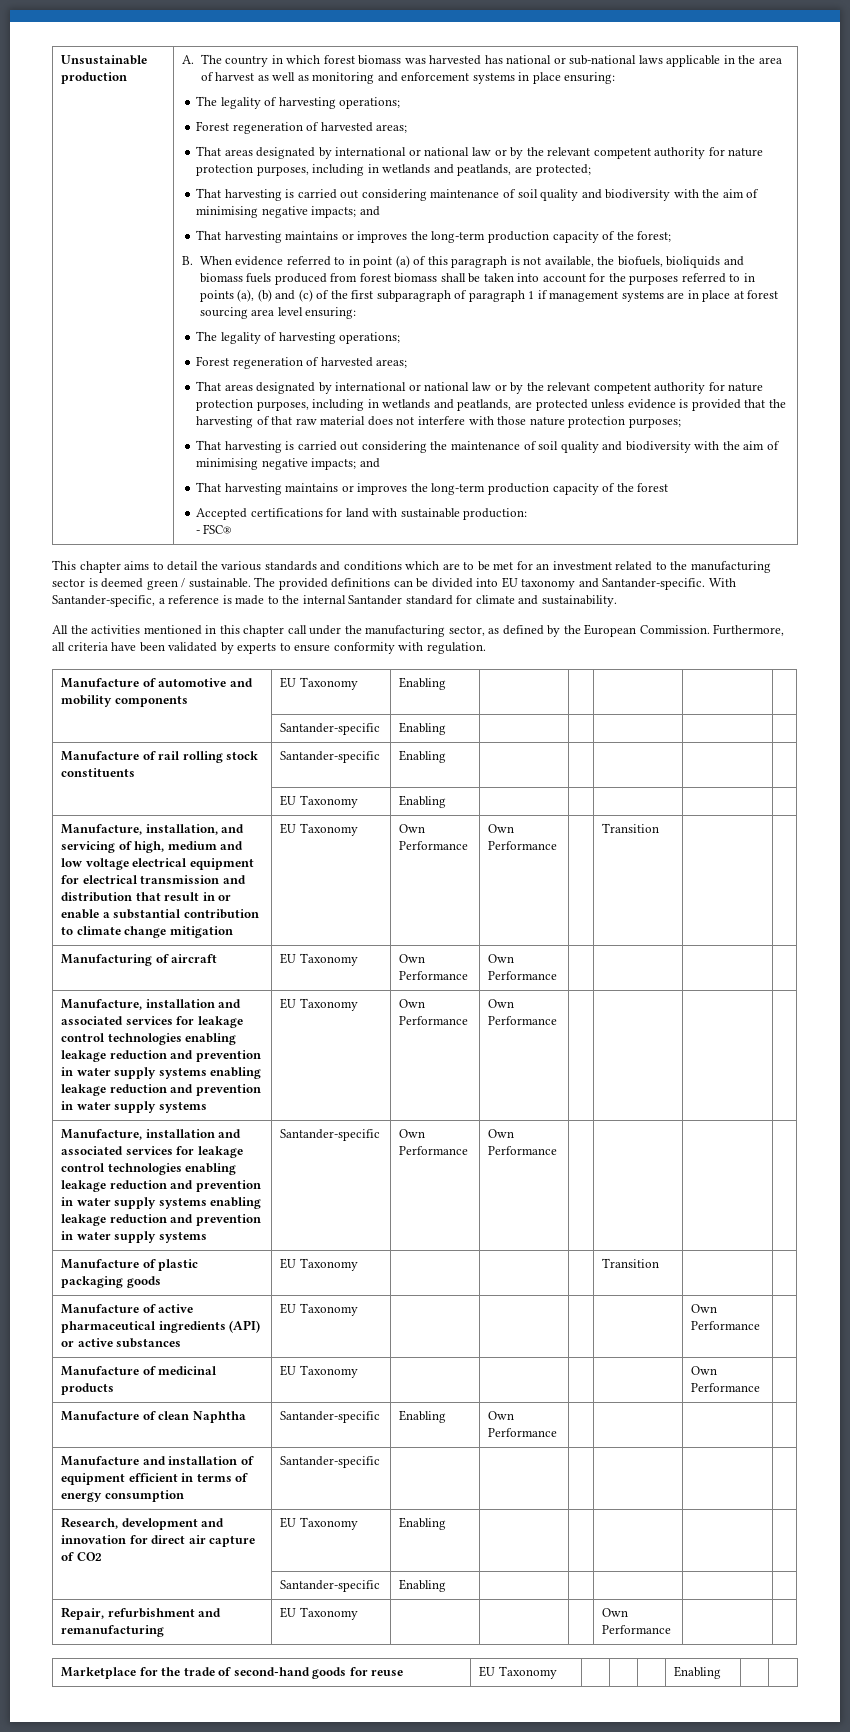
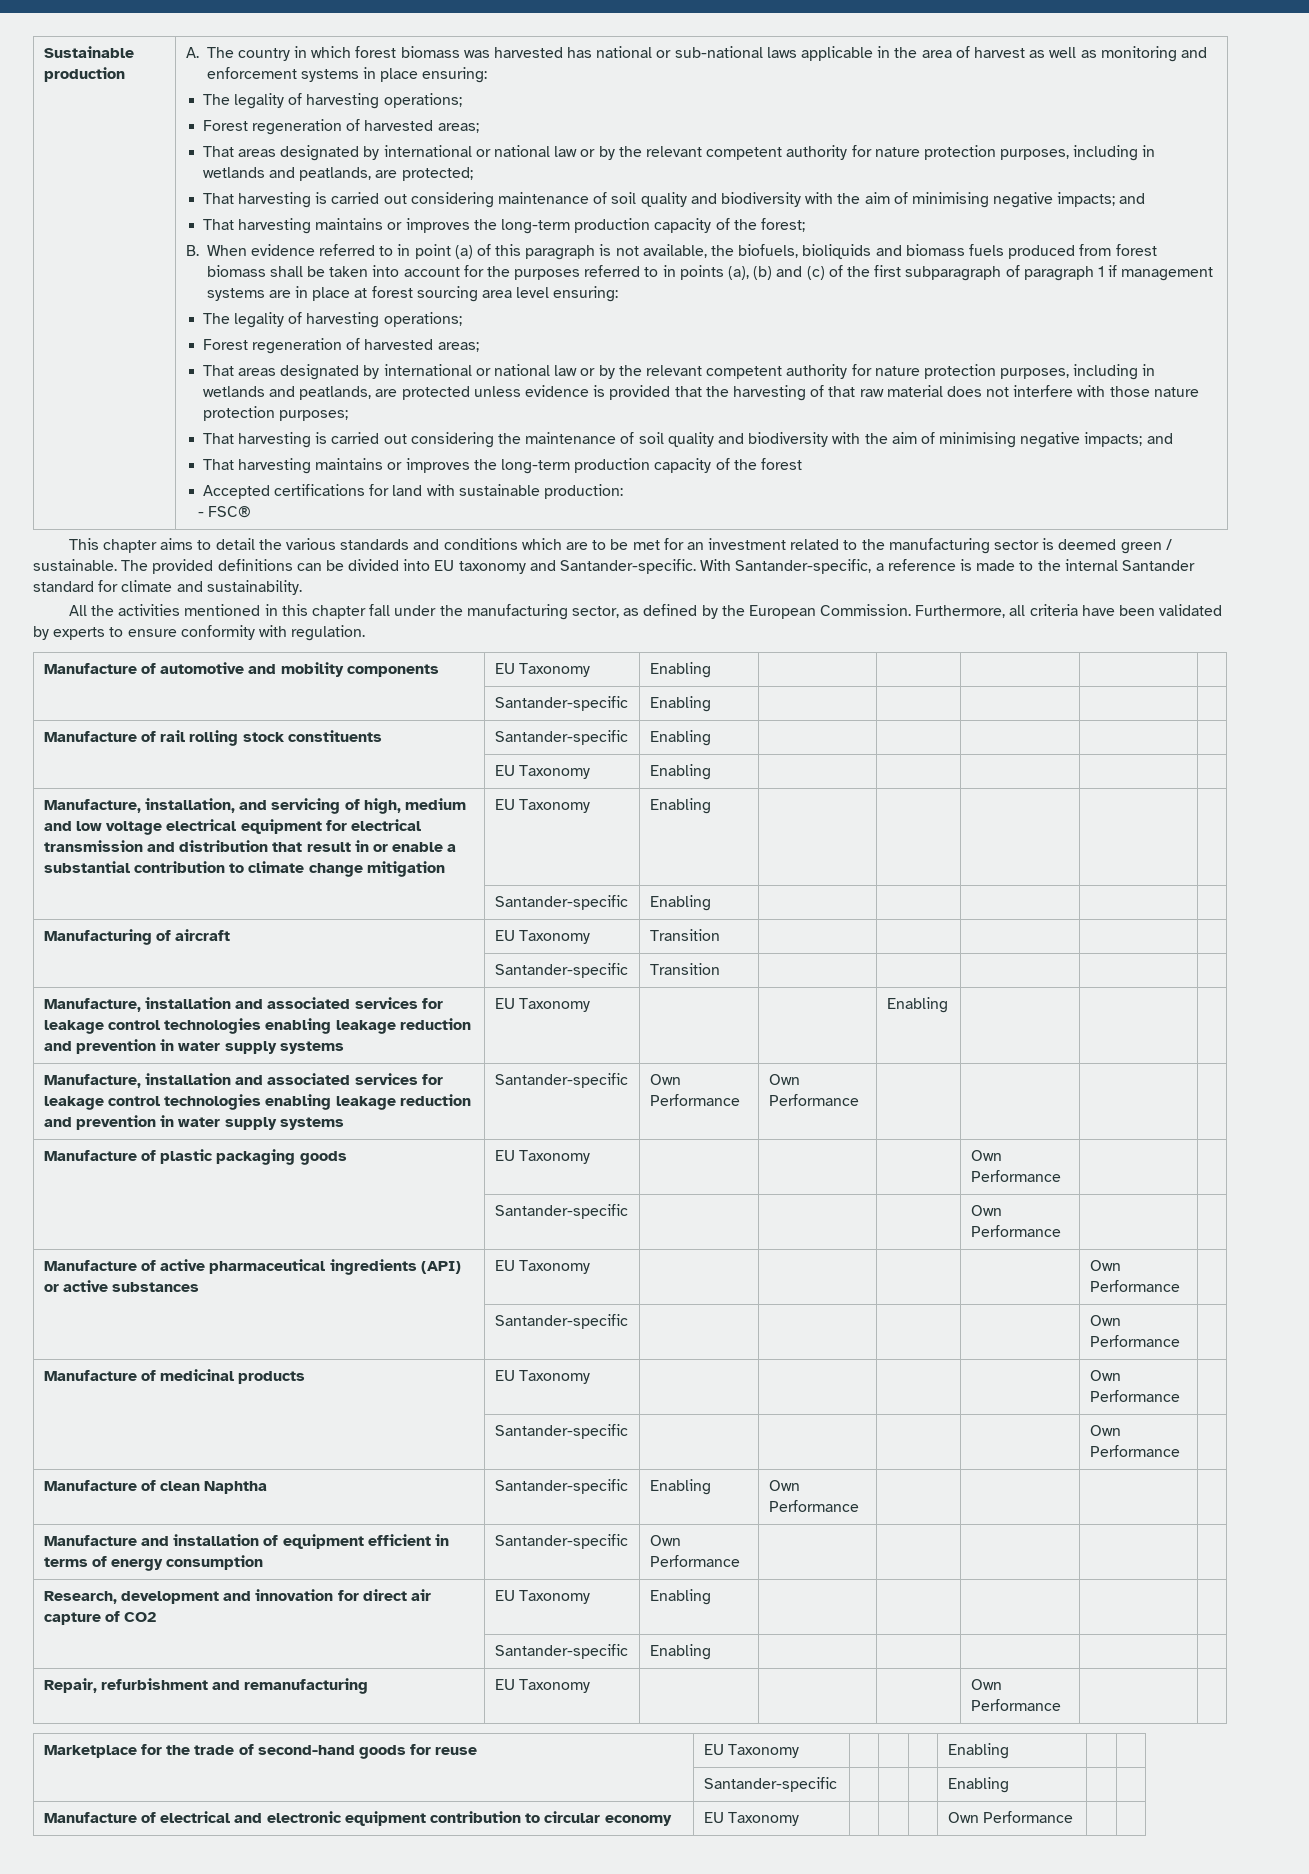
[61,55,148,65] Unsustainable -> [43,46,134,58] Sustainable
[287,625,307,634] call -> [369,604,391,616] fall
[399,824,426,833] [399,841,469,850] [488,824,515,833] [488,841,558,850] [602,823,660,833] Own Performance | Own Performance | | Transition -> [649,798,711,814] [494,895,628,910] [649,895,711,911] Enabling | | | | | // | Santander-specific | Enabling | | |
[399,954,426,963] [399,971,469,980] [488,954,515,963] [488,971,558,980] Own Performance | Own Performance -> [649,929,720,941] [494,963,628,978] [649,963,720,975] Transition | | | | | // | Santander-specific | Transition |
[210,1067,262,1079] [61,1084,261,1096] [61,1101,207,1113] [280,998,358,1011] [399,999,426,1008] [399,1016,469,1025] [488,999,515,1008] [488,1016,558,1025] enabling leakage reduction and prevention in water supply systems | EU Taxonomy | Own Performance | Own Performance | -> [494,998,591,1012] [886,997,948,1013] | EU Taxonomy | | | Enabling
[210,1197,262,1209] [61,1214,261,1226] [61,1231,207,1243] enabling leakage reduction and prevention in water supply systems -> (344, 1123) none
[602,1258,660,1268] Transition -> [970,1150,1002,1161] [970,1170,1061,1182] [494,1204,628,1219] [970,1205,1002,1216] [970,1225,1061,1237] Own Performance | | // | Santander-specific | | | | Own Performance
(761, 1325) none -> [494,1314,628,1329] [1089,1315,1121,1326] [1089,1335,1180,1347] // | Santander-specific | | | | | Own Performance |
(761, 1387) none -> [494,1424,628,1439] [1089,1425,1121,1436] [1089,1445,1180,1457] // | Santander-specific | | | | | Own Performance |
(381, 1462) none -> [649,1535,681,1546] [649,1555,740,1567] Own Performance
(722, 1672) none -> [703,1777,837,1792] [947,1777,1009,1793] [43,1811,672,1826] [703,1812,800,1826] [947,1811,1074,1823] // | Santander-specific | | | | Enabling | | // Manufacture of electrical and electronic equipment contribution to circular economy | EU Taxonomy | | | | Own Performance | |

